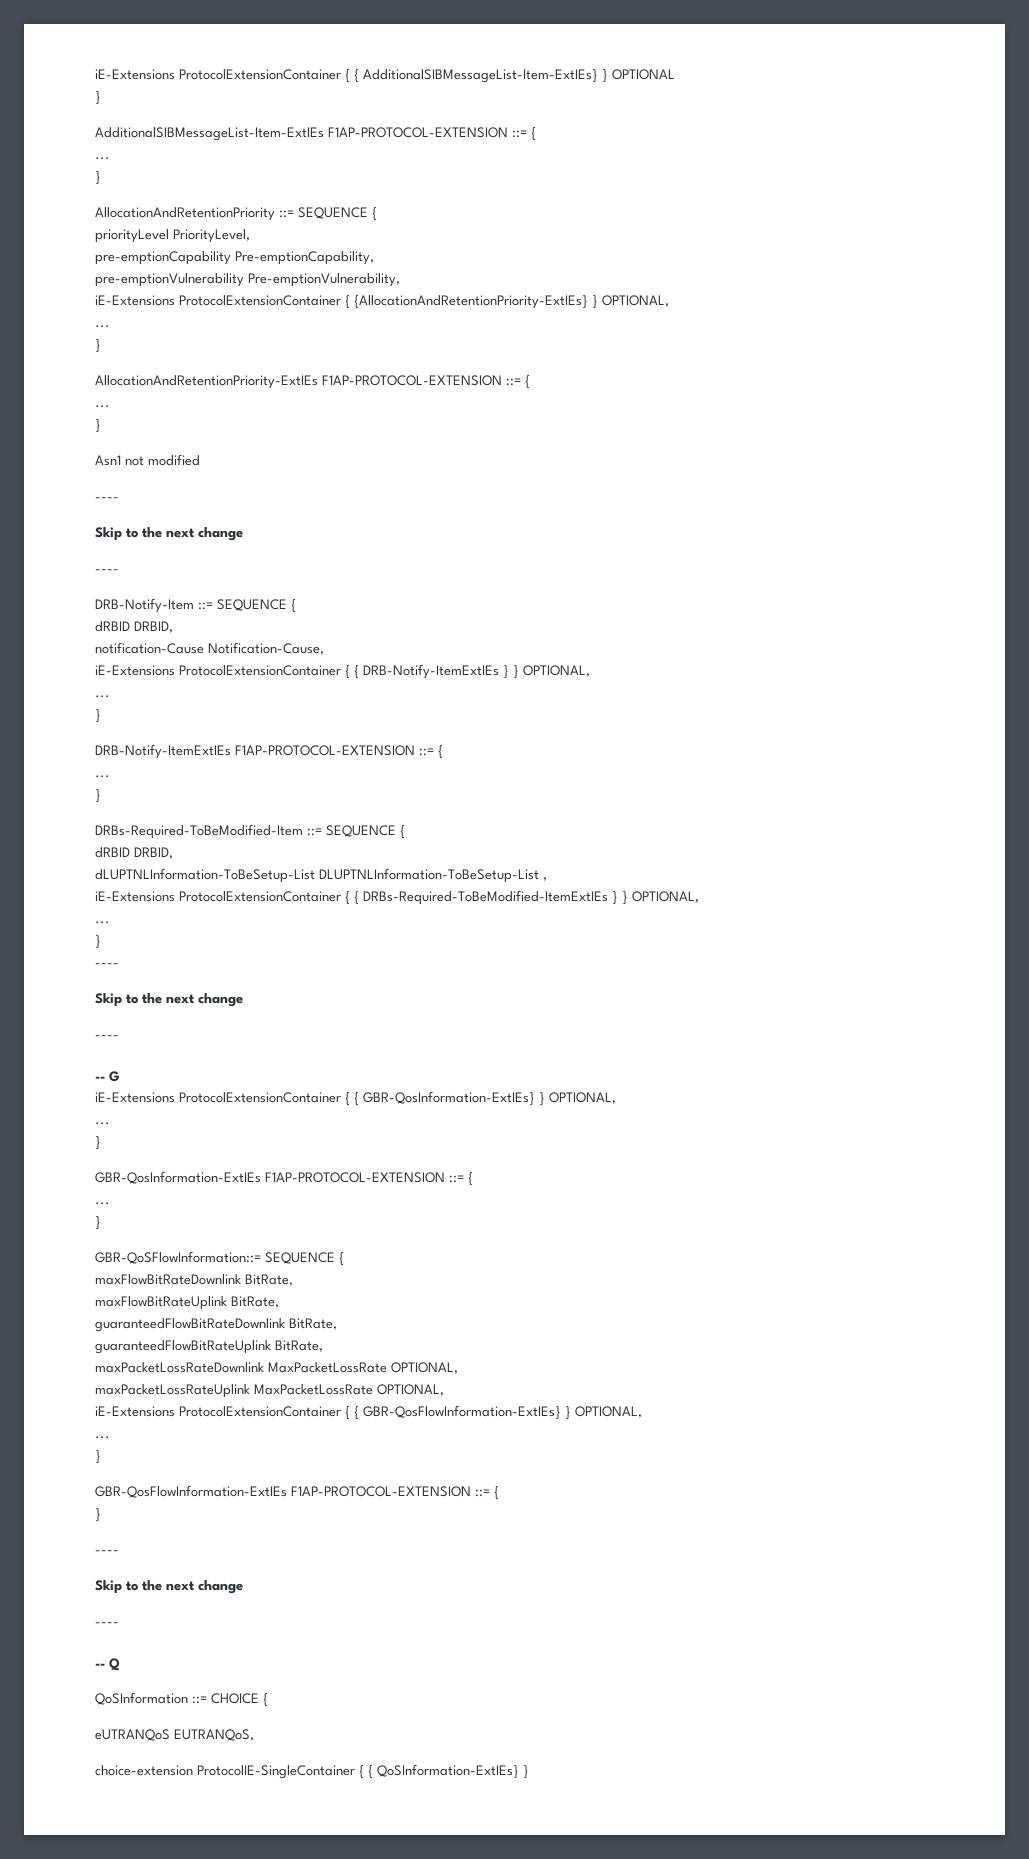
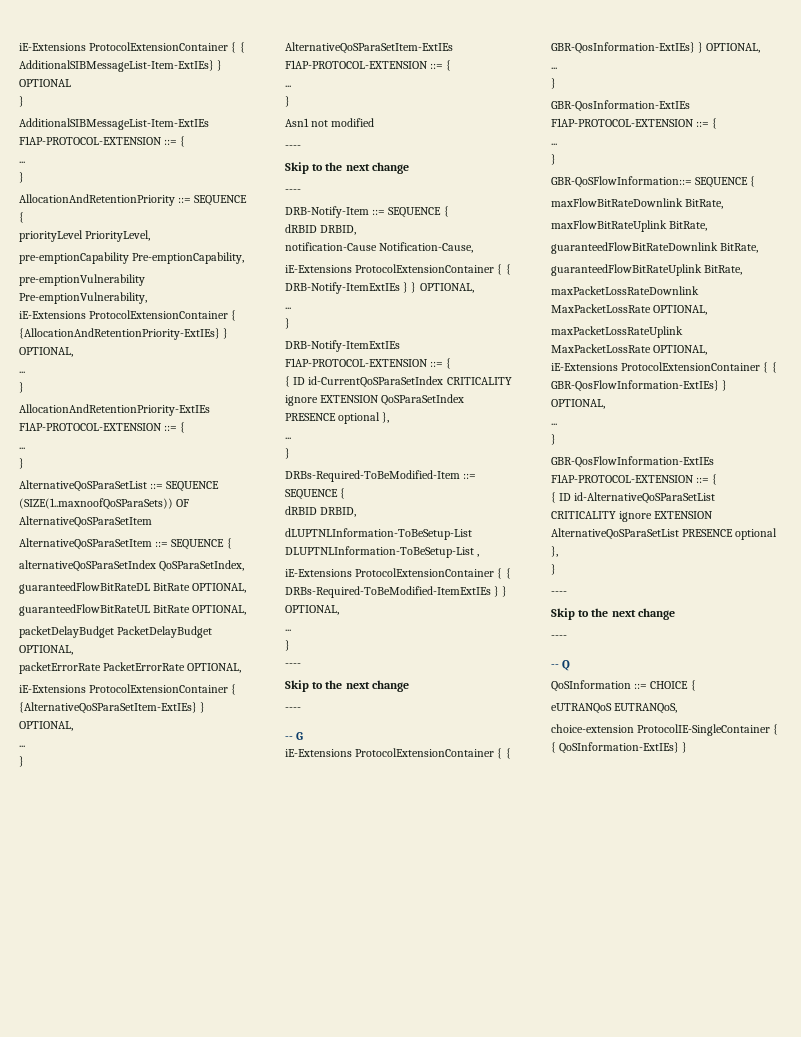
(101, 426) none -> [19,480,220,492] [19,498,190,510] [19,516,152,528] [19,538,232,550] [19,560,245,572] [19,582,247,594] [19,604,247,616] [19,626,213,638] [19,645,73,655] [19,662,242,674] [19,684,237,695] [19,702,206,714] [19,721,73,731] [19,745,25,747] [19,756,24,767] [285,42,453,54] [285,60,452,71] [285,85,291,87] [285,96,290,107] // AlternativeQoSParaSetList ::= SEQUENCE (SIZE(1..maxnoofQoSParaSets)) OF AlternativeQoSParaSetItem // AlternativeQoSParaSetItem ::= SEQUENCE { // alternativeQoSParaSetIndex QoSParaSetIndex, // guaranteedFlowBitRateDL BitRate OPTIONAL, // guaranteedFlowBitRateUL BitRate OPTIONAL, // packetDelayBudget PacketDelayBudget OPTIONAL, // packetErrorRate PacketErrorRate OPTIONAL, // iE-Extensions ProtocolExtensionContainer { {AlternativeQoSParaSetItem-ExtIEs} } OPTIONAL, // ... // } // AlternativeQoSParaSetItem-ExtIEs F1AP-PROTOCOL-EXTENSION ::= { // ... // }
(443, 752) none -> [285,376,512,388] [285,394,465,406] [285,412,390,424] // { ID id-CurrentQoSParaSetIndex CRITICALITY ignore EXTENSION QoSParaSetIndex PRESENCE optional },
(499, 1493) none -> [551,492,716,504] [551,511,714,522] [551,528,778,540] [551,546,558,557] // { ID id-AlternativeQoSParaSetList CRITICALITY ignore EXTENSION AlternativeQoSParaSetList PRESENCE optional },

